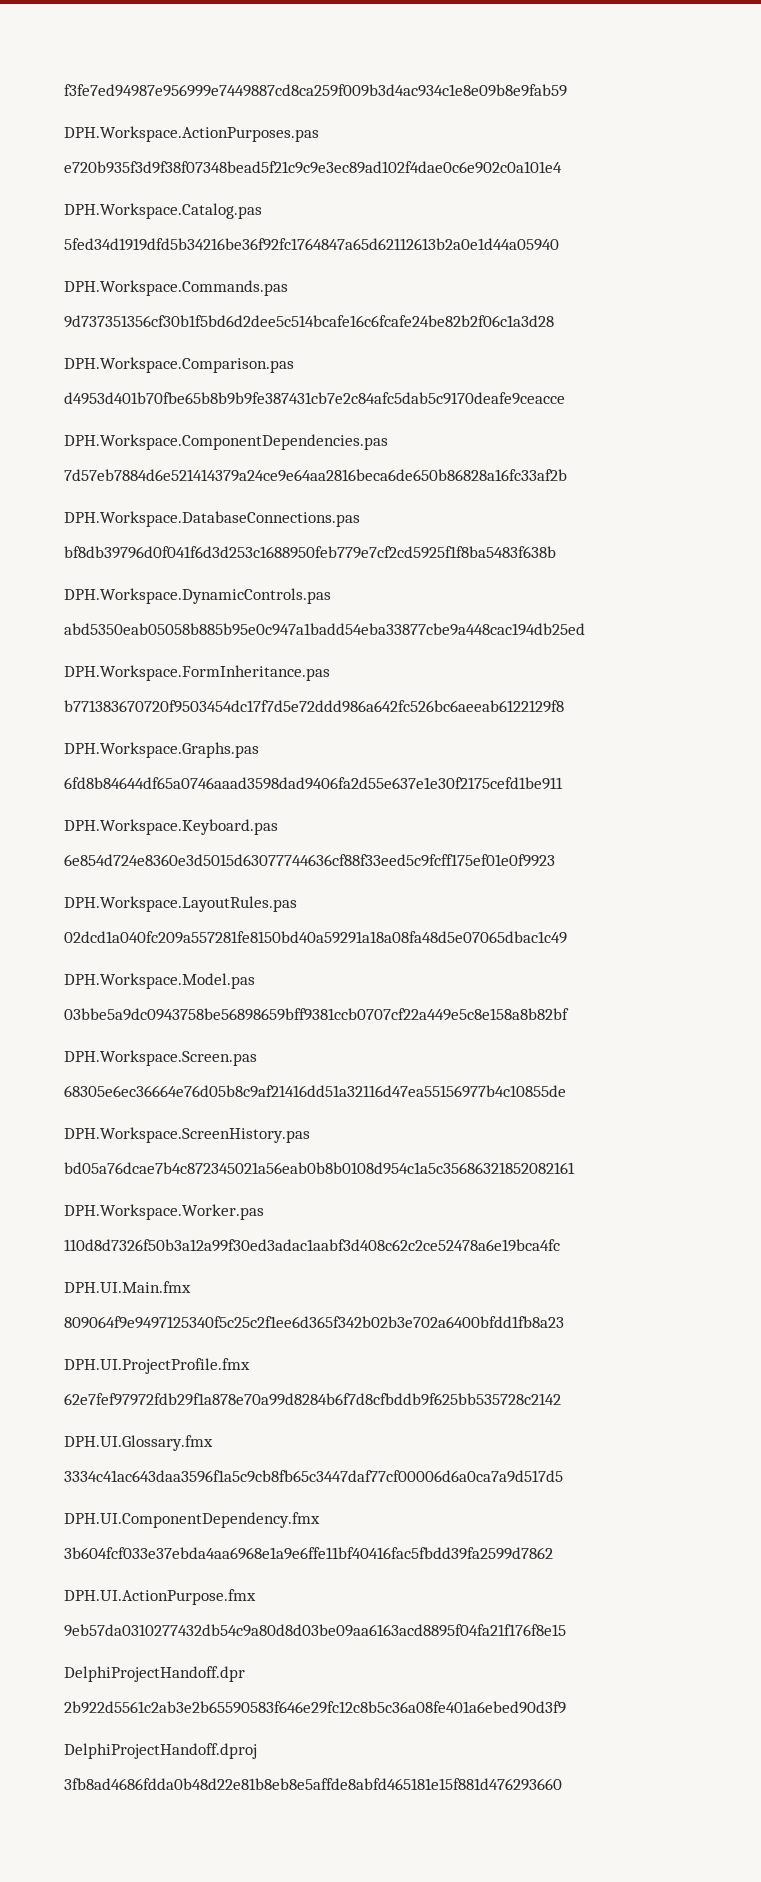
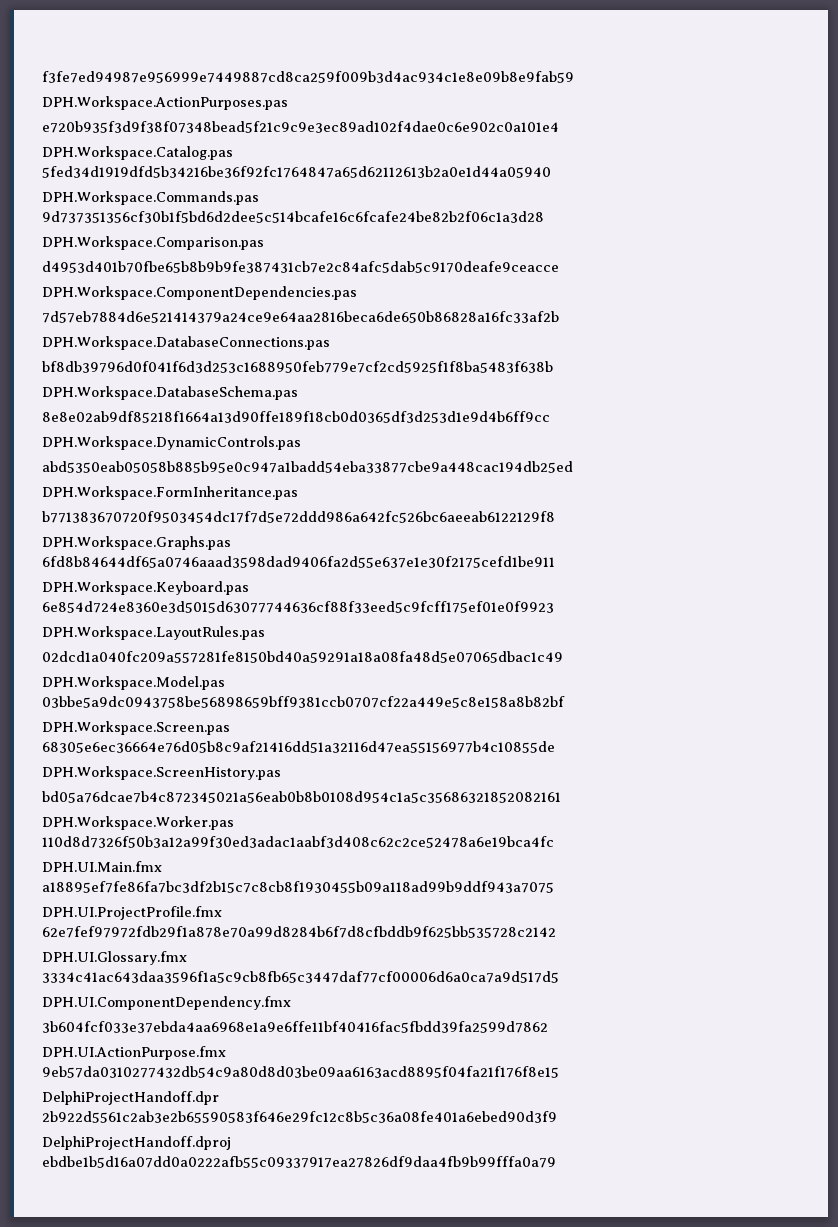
(556, 552) none -> [42,386,298,400] [42,411,550,423] // DPH.Workspace.DatabaseSchema.pas // 8e8e02ab9df85218f1664a13d90ffe189f18cb0d0365df3d253d1e9d4b6ff9cc
[64,1316,564,1329] 809064f9e9497125340f5c25c2f1ee6d365f342b02b3e702a6400bfdd1fb8a23 -> [42,881,554,893] a18895ef7fe86fa7bc3df2b15c7c8cb8f1930455b09a118ad99b9ddf943a7075
[64,1778,562,1791] 3fb8ad4686fdda0b48d22e81b8eb8e5affde8abfd465181e15f881d476293660 -> [42,1156,556,1168] ebdbe1b5d16a07dd0a0222afb55c09337917ea27826df9daa4fb9b99fffa0a79

